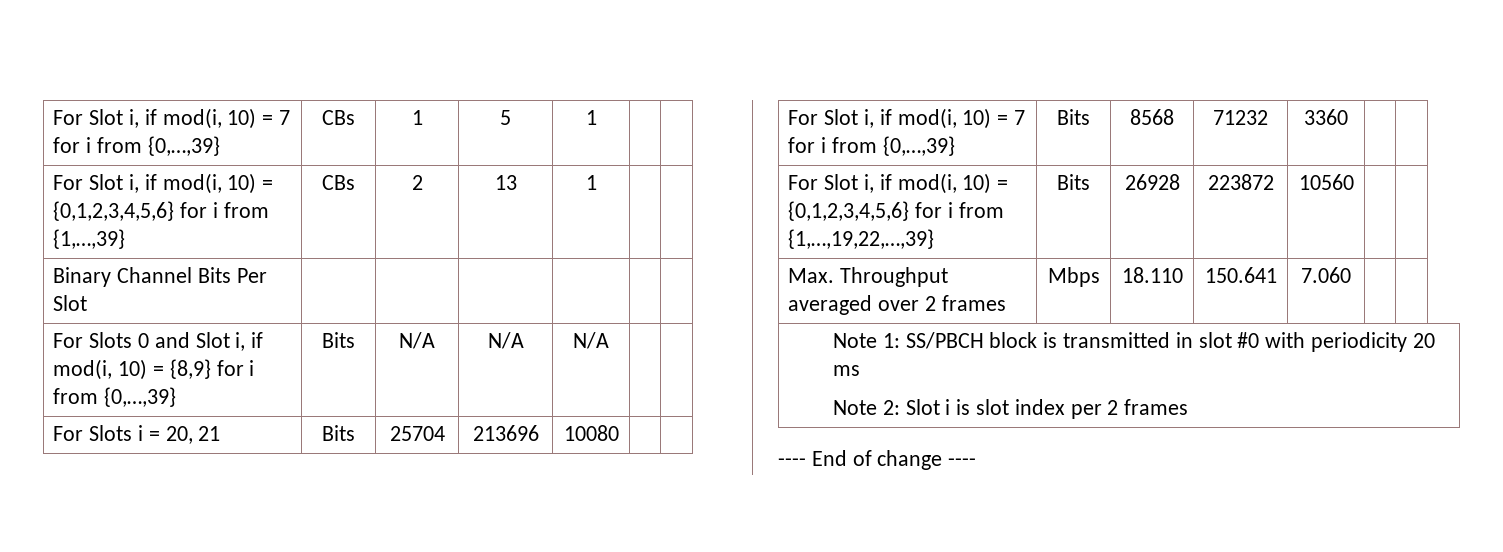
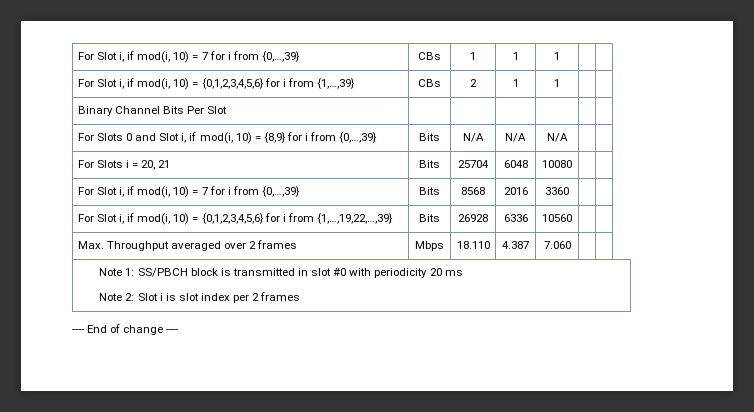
[500,110,511,125] 5 -> [512,52,519,60] 1
[494,175,517,190] 13 -> [512,79,519,87] 1
[472,425,539,441] 213696 -> [503,160,528,168] 6048
[1213,110,1268,125] 71232 -> [503,187,528,195] 2016
[1207,174,1274,190] 223872 -> [503,214,528,222] 6336
[1204,267,1277,283] 150.641 -> [502,241,529,249] 4.387

